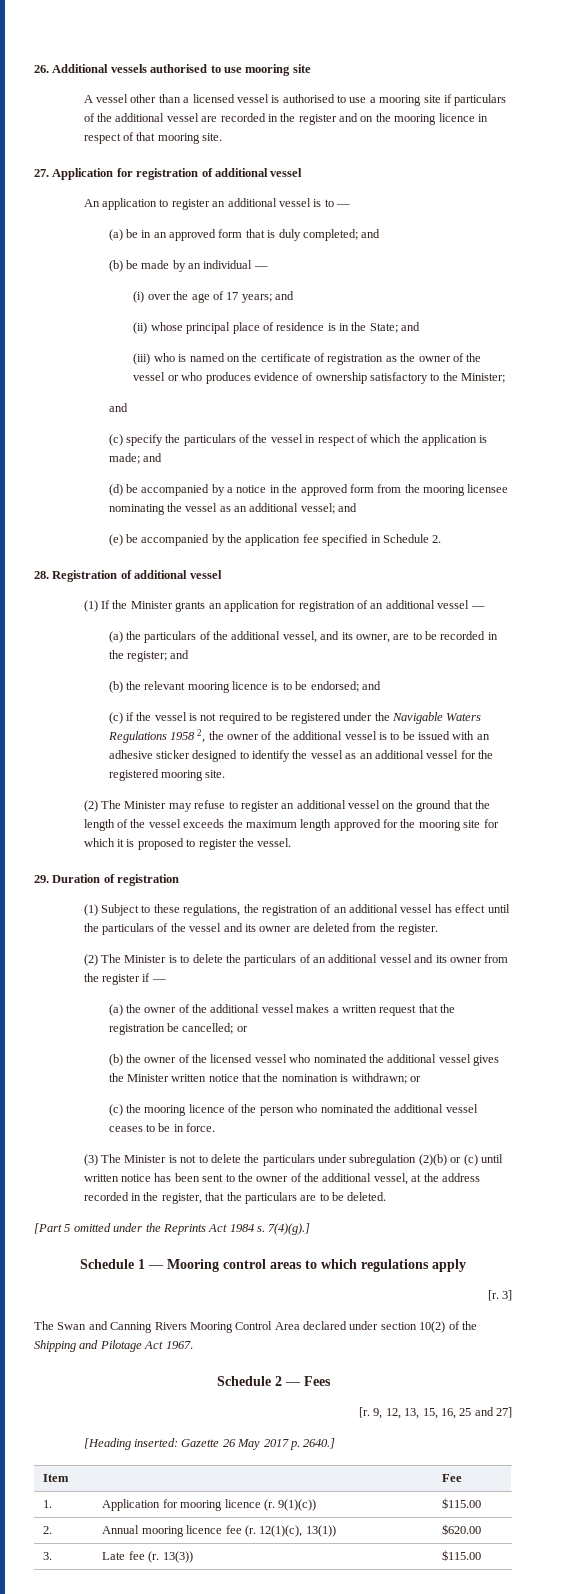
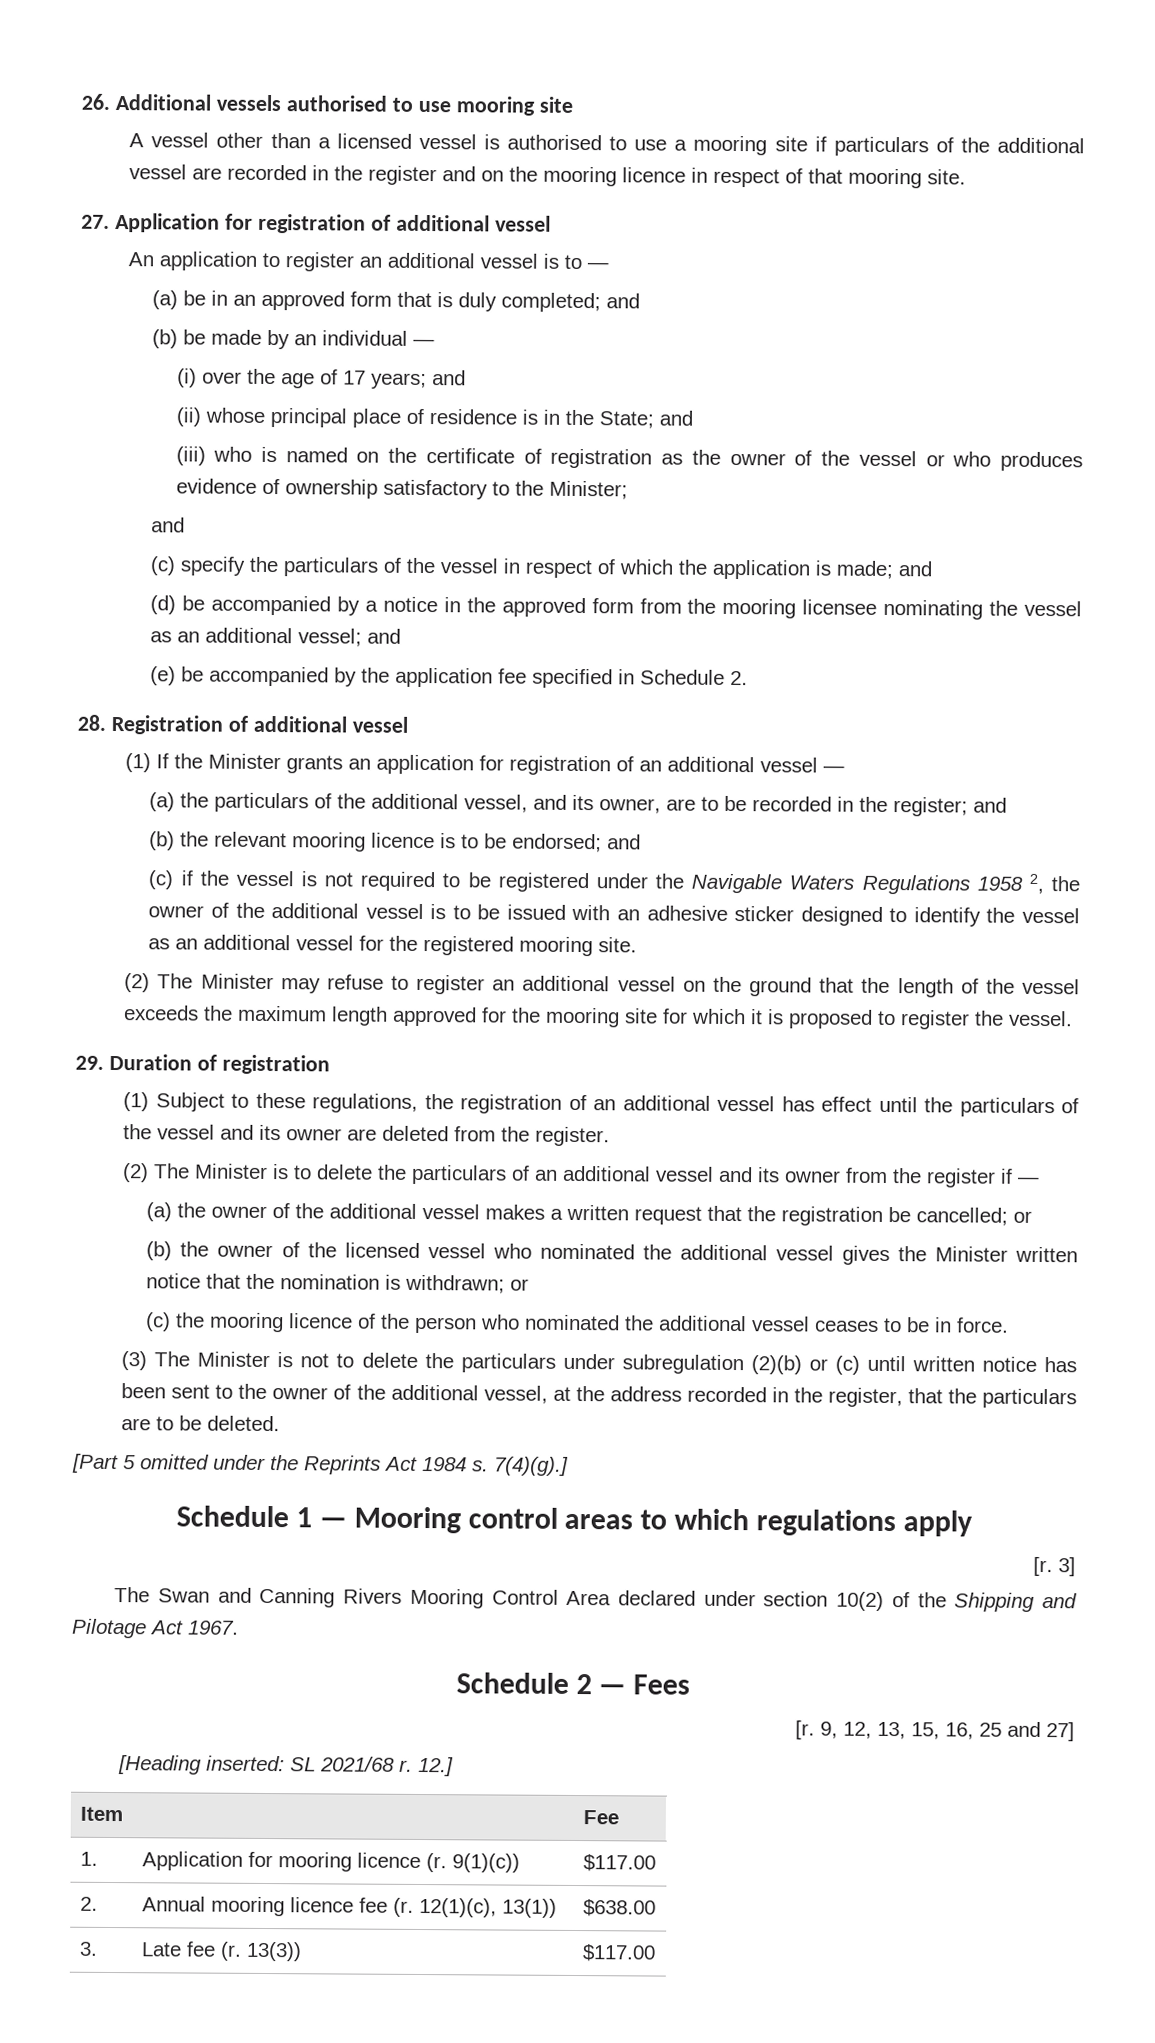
[181,1438,336,1450] Gazette 26 May 2017 p. 2640.] -> [290,1756,455,1777] SL 2021/68 r. 12.]
[442,1498,482,1509] $115.00 -> [582,1854,656,1872] $117.00
[442,1524,482,1535] $620.00 -> [582,1899,656,1917] $638.00
[442,1550,482,1561] $115.00 -> [581,1944,656,1962] $117.00

